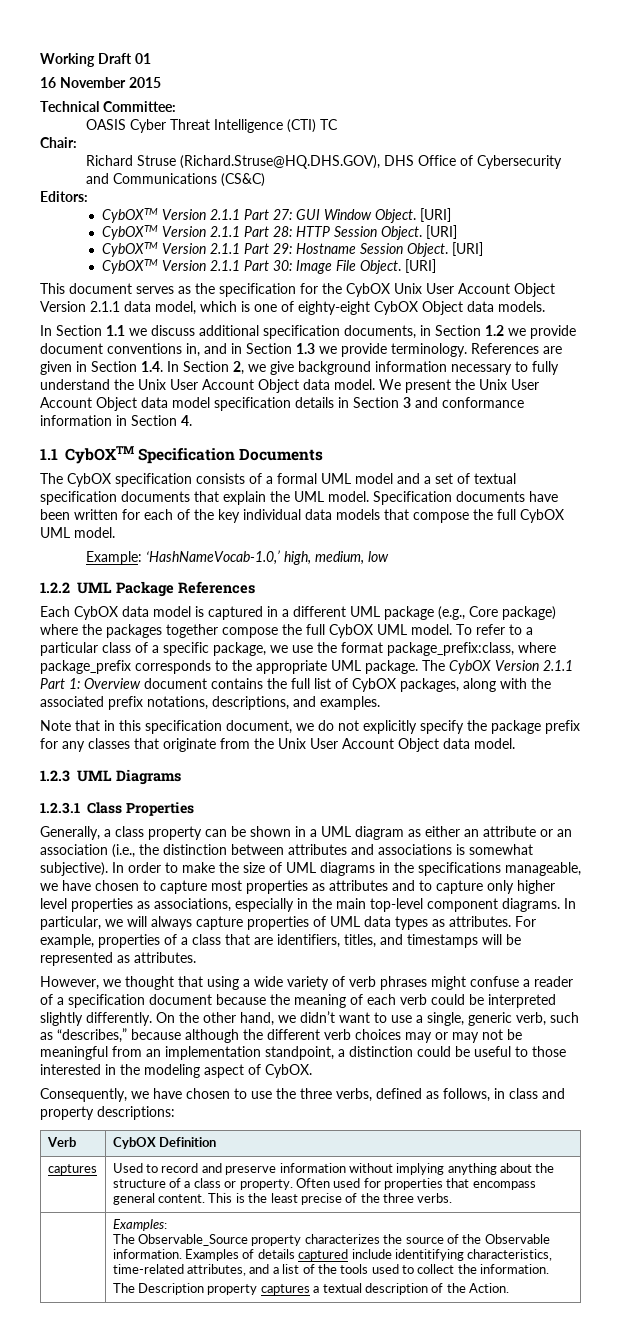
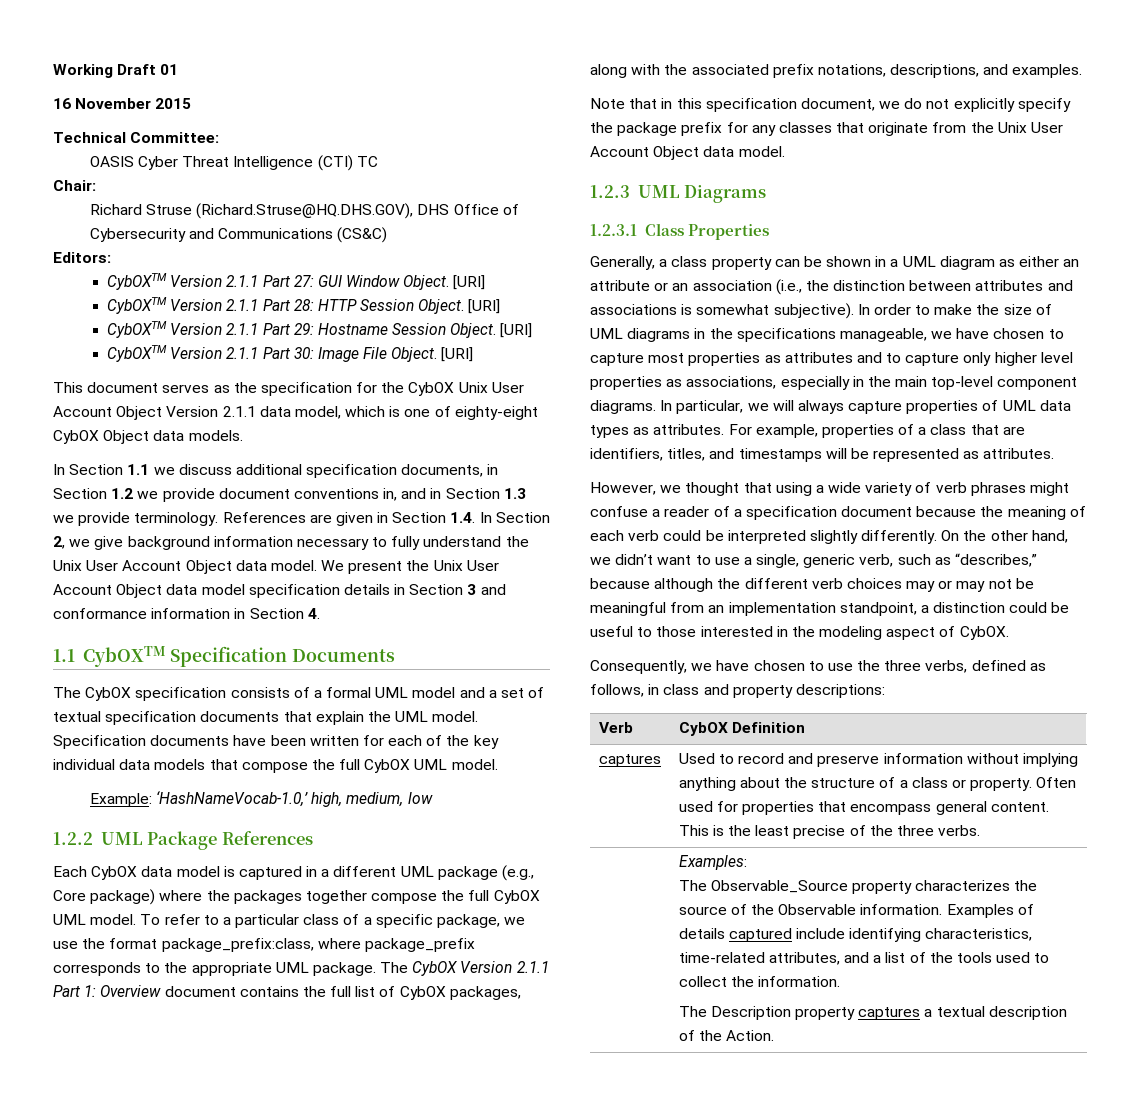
[394,1249,464,1261] identitifying -> [849,928,922,942] identifying

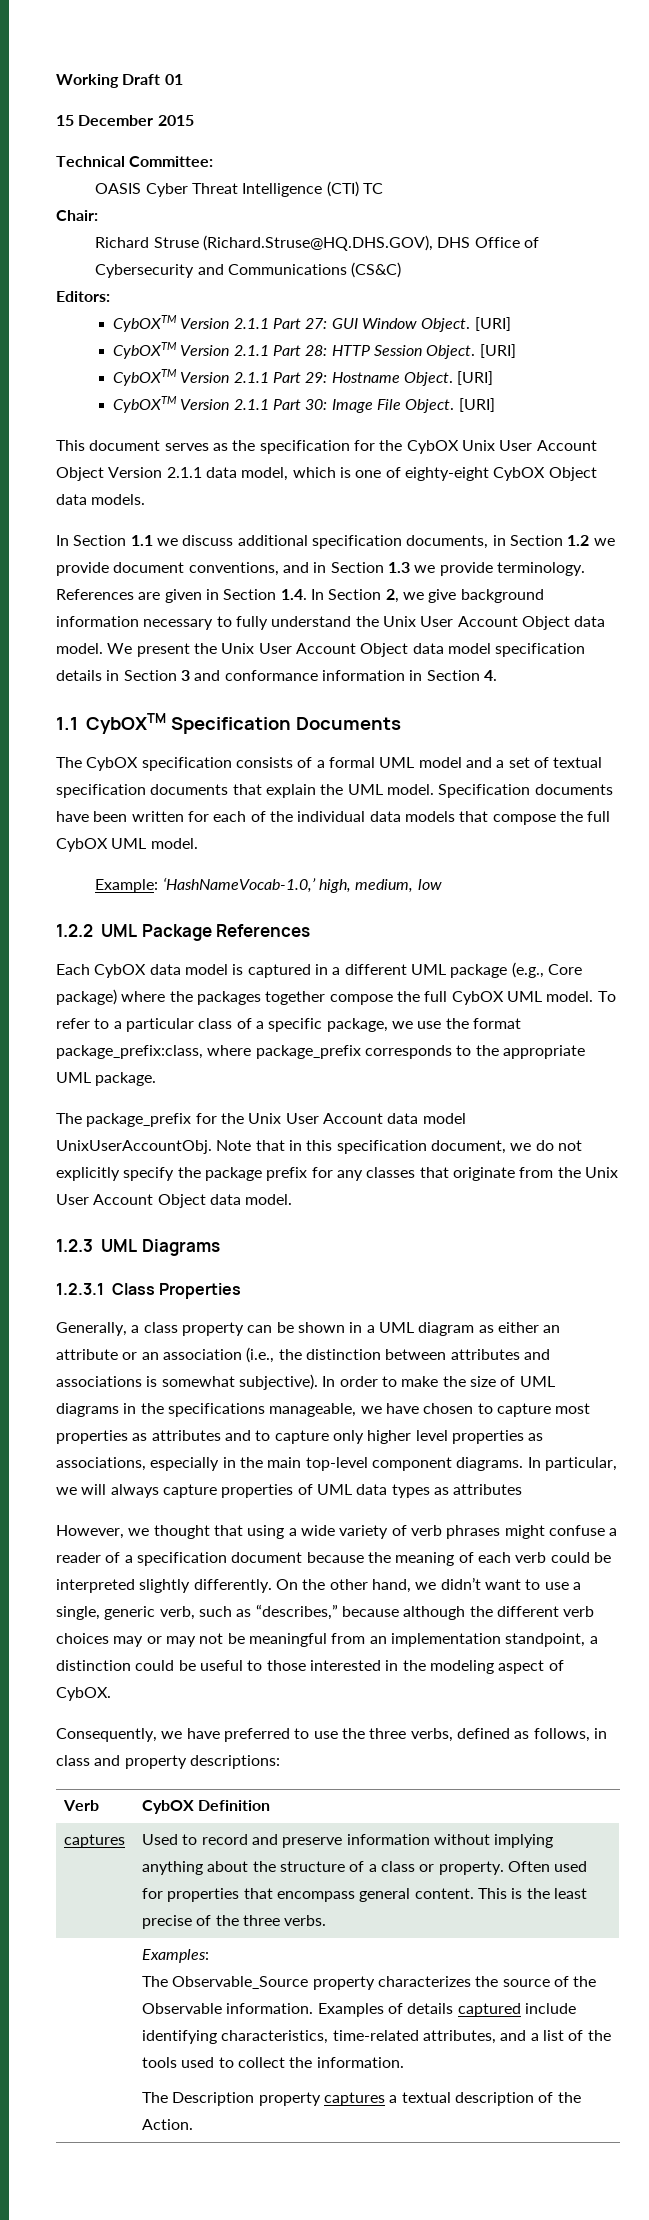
[53,98,152,109] 16 November -> [56,115,154,126] 15 December
[392,323,447,335] Session -> (400, 377) none
[293,488,398,501] conventions in, -> [188,562,279,576] conventions,
[473,735,499,749] key -> (293, 816) none
[380,961,549,976] [53,985,521,1000] [590,64,1083,78] The CybOX Version 2.1.1 Part 1: Overview document contains the full list of CybOX packages, along with the associated prefix notations, descriptions, and examples. // -> [56,1113,466,1127] [56,1140,212,1154] // The package_prefix for the Unix User Account data model UnixUserAccountObj.
[653,424,1025,438] [590,448,1055,462] attributes. For example, properties of a class that are identifiers, titles, and timestamps will be represented as attributes. -> [453,1484,523,1495] attributes
[753,660,805,671] chosen -> [223,1728,290,1742] preferred

